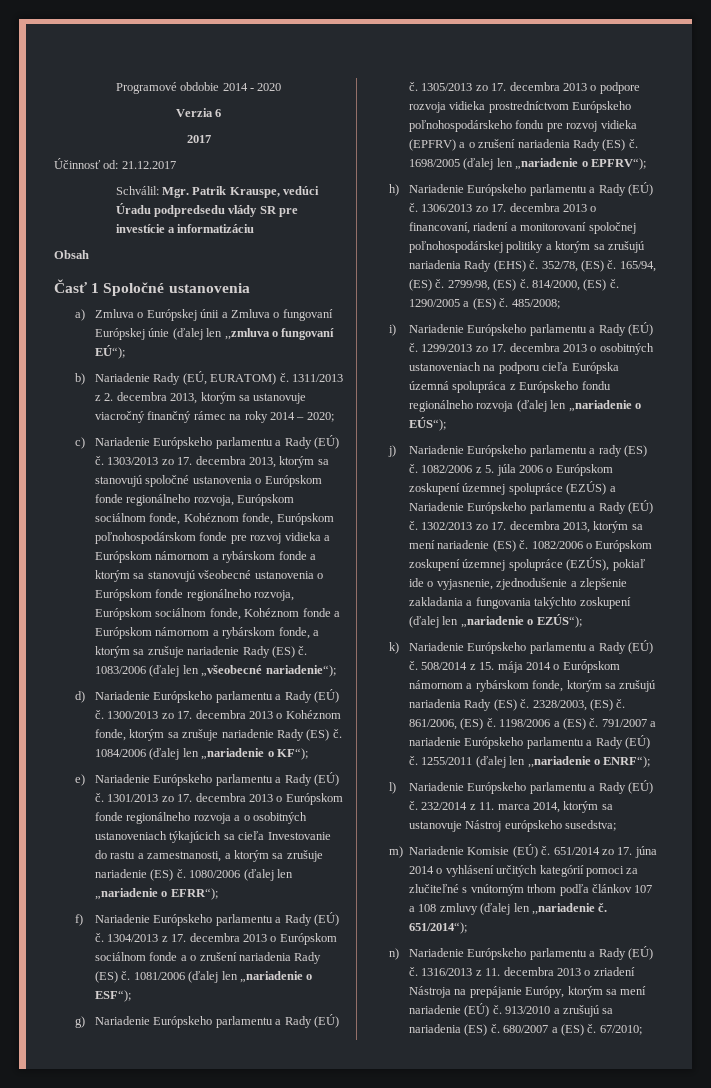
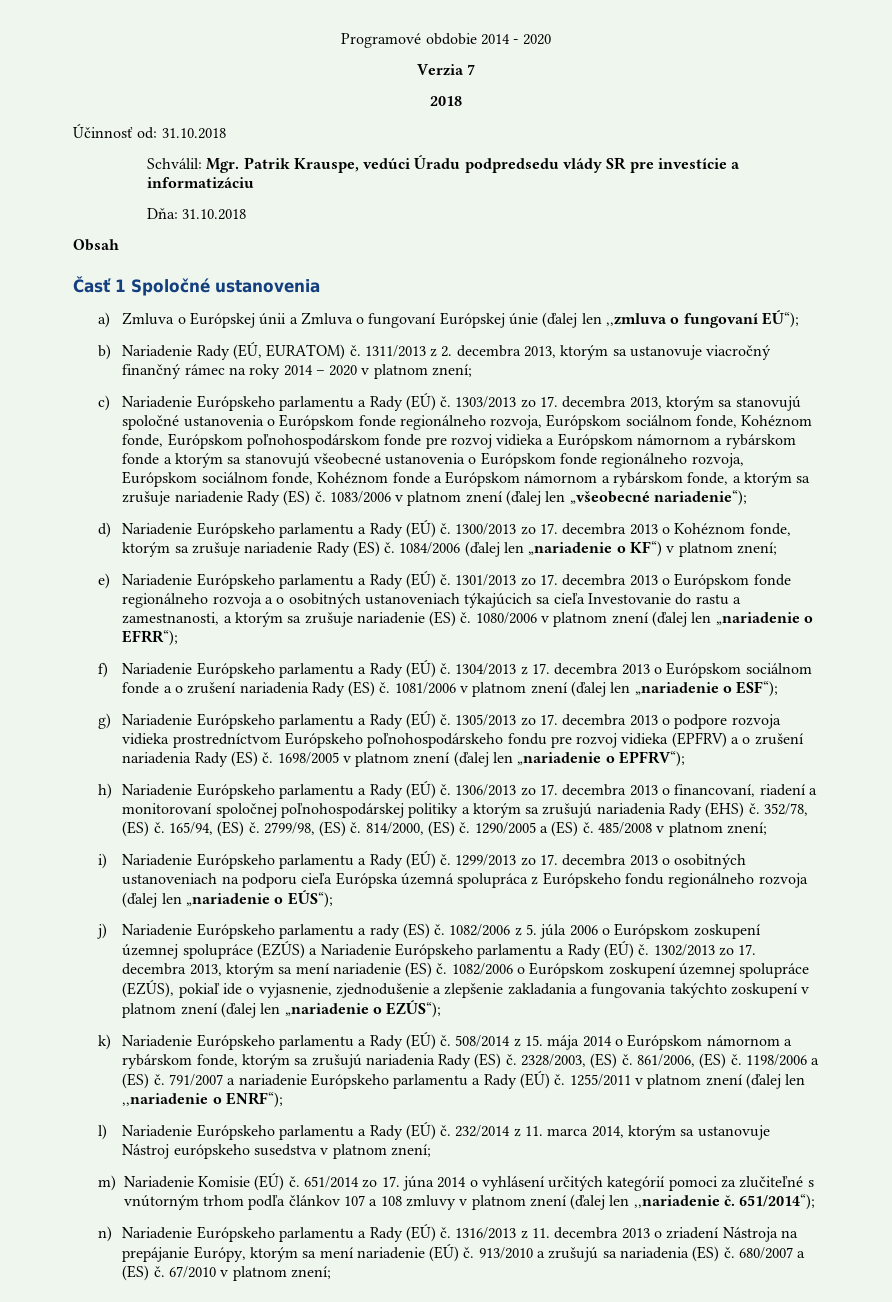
[215,109,222,117] [186,135,211,143] 6 // 2017 -> [467,64,476,75] [430,96,462,106] 7 // 2018
[121,161,176,169] 21.12.2017 -> [161,128,226,139] 31.10.2018
(255, 228) none -> [146,208,247,220] // Dňa: 31.10.2018
[306,412,334,422] 2020; -> [329,364,473,379] 2020 v platnom znení;
(147, 670) none -> [395,491,503,506] v platnom znení
[276,748,308,760] KF“); -> [630,541,778,557] KF“) v platnom znení;
(241, 874) none -> [541,612,649,627] v platnom znení
(185, 976) none -> [460,682,568,697] v platnom znení
(461, 163) none -> [342,752,451,767] v platnom znení
[511,299,560,309] 485/2008; -> [598,822,767,837] 485/2008 v platnom znení;
(631, 603) none -> [801,987,810,994] [122,1003,218,1018] v platnom znení
(473, 761) none -> [635,1074,743,1089] v platnom znení
[565,820,617,831] susedstva; -> [253,1144,431,1159] susedstva v platnom znení;
(478, 909) none -> [459,1195,567,1210] v platnom znení
[599,1025,642,1035] 67/2010; -> [168,1266,331,1281] 67/2010 v platnom znení;

